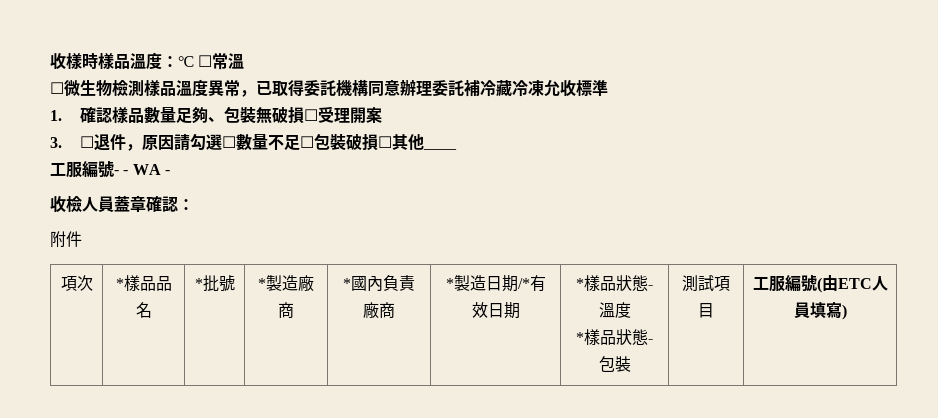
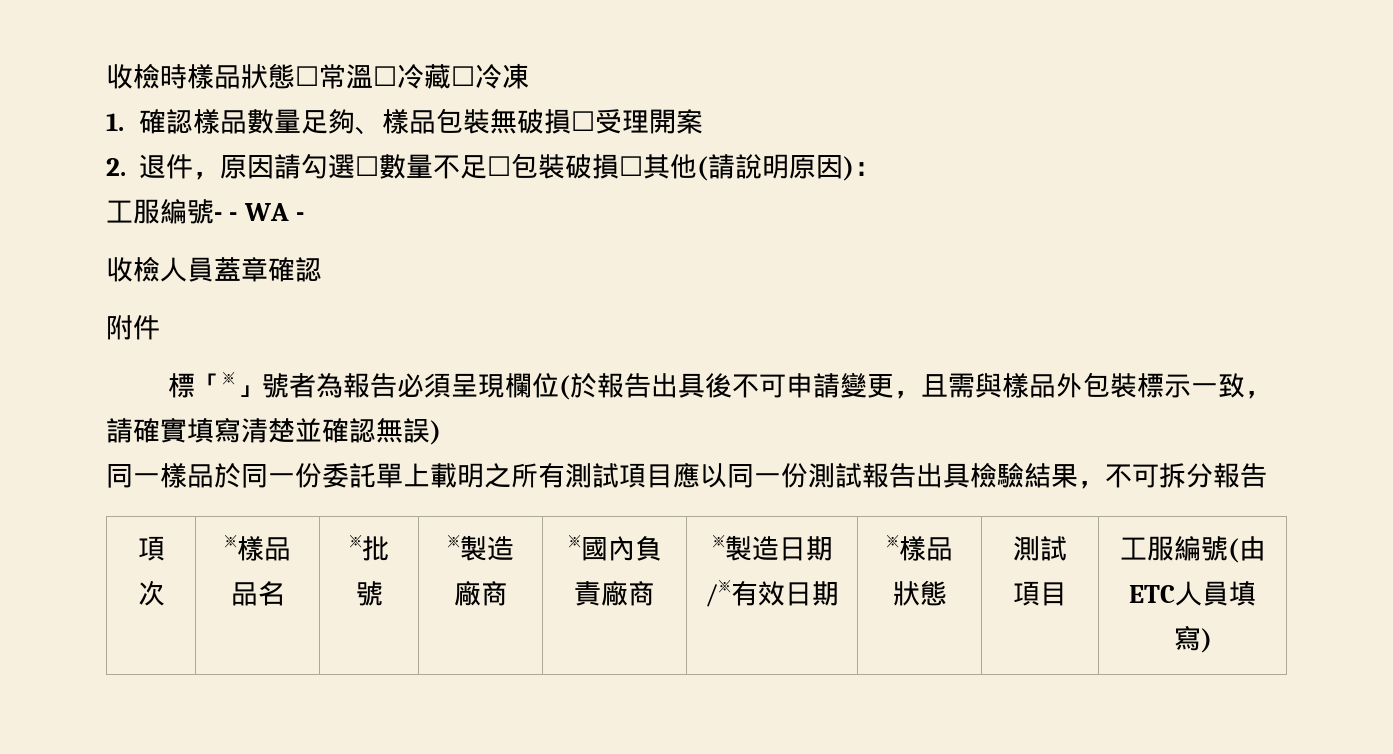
[50,52,245,70] [50,79,512,97] 收樣時樣品溫度：℃ ☐常溫 // ☐微生物檢測樣品溫度異常，已取得委託機構同意辦理委託補冷藏 -> [106,63,475,89] 收檢時樣品狀態☐常溫☐冷藏☐
[544,79,608,97] 允收標準 -> (529, 76) none
(225, 119) none -> [381,109,436,134] 樣品
[50,136,95,148] 3. ☐ -> [106,158,126,176] 2.
[423,148,458,150] ____ -> [697,154,882,181] (請說明原因)：
[178,199,194,210] ： -> (322, 269) none
(82, 239) none -> [167,371,235,398] [234,372,1272,400] [106,417,441,445] [106,462,1267,489] // 標「※」號者為報告必須呈現欄位(於報告出具後不可申請變更，且需與樣品外包裝標示一致，請確實填寫清楚並確認無誤) // 同一樣品於同一份委託單上載明之所有測試項目應以同一份測試報告出具檢驗結果，不可拆分報告
[115,278,124,289] * -> [224,534,237,548] ※
[194,278,203,289] * -> [349,534,362,548] ※
[258,278,266,289] * -> [447,534,460,548] ※
[343,278,351,289] * -> [567,534,581,548] ※
[445,278,454,289] * -> [711,534,725,548] ※
[517,278,530,289] /* -> [705,579,731,607] /※
[576,275,653,291] [598,302,631,318] [576,329,653,345] [598,356,631,372] *樣品狀態-溫度 // *樣品狀態-包裝 -> [886,534,953,561] [892,580,947,606] ※樣品狀態

